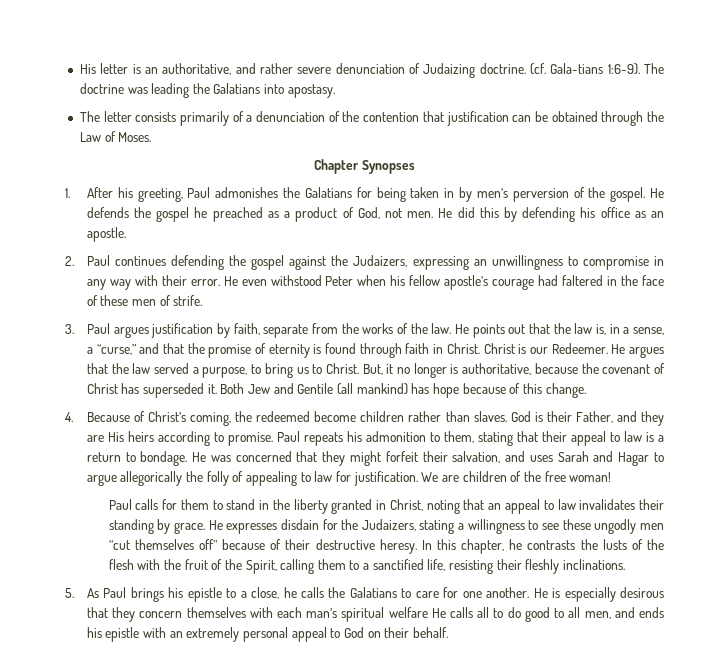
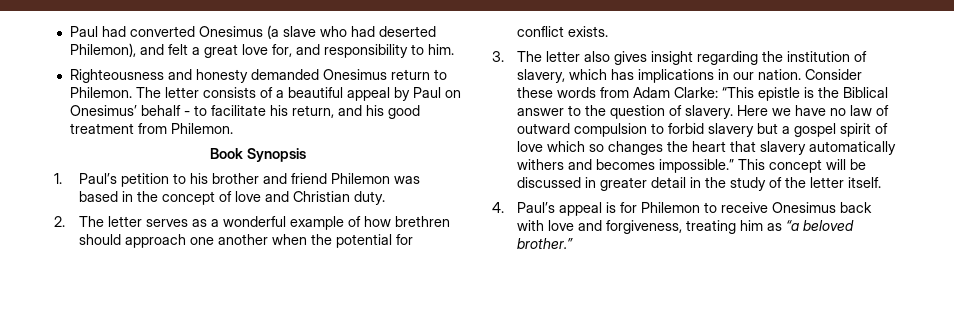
[79,63,665,78] [79,83,335,98] His letter is an authoritative, and rather severe denunciation of Judaizing doctrine. (cf. Gala-tians 1:6-9). The doctrine was leading the Galatians into apostasy. // -> [69,25,436,39] [69,43,454,58] [69,69,447,83] [69,87,132,98] Paul had converted Onesimus (a slave who had deserted Philemon), and felt a great love for, and responsibility to him. // Righteousness and honesty demanded Onesimus return to Philemon.
[179,111,229,126] primarily -> (256, 92) none
[256,111,664,126] [79,131,152,142] [314,159,415,174] [65,187,664,202] [86,207,664,222] [86,227,126,242] [65,255,664,270] [86,275,664,290] [86,295,203,306] [65,323,664,338] [86,343,664,358] [86,363,665,378] [86,383,586,398] [65,411,664,426] [86,431,664,446] [86,451,664,466] [86,471,612,486] [108,499,665,514] [108,519,665,534] [108,539,665,554] [108,559,625,574] [65,587,664,602] [86,607,664,622] [86,627,448,642] denunciation of the contention that justification can be obtained through the Law of Moses. // Chapter Synopses // 1. After his greeting, Paul admonishes the Galatians for being taken in by men’s perversion of the gospel. He defends the gospel he preached as a product of God, not men. He did this by defending his office as an apostle. // 2. Paul continues defending the gospel against the Judaizers, expressing an unwillingness to compromise in any way with their error. He even withstood Peter when his fellow apostle’s courage had faltered in the face of these men of strife. // 3. Paul argues justification by faith, separate from the works of the law. He points out that the law is, in a sense, a “curse,” and that the promise of eternity is found through faith in Christ. Christ is our Redeemer. He argues that the law served a purpose, to bring us to Christ. But, it no longer is authoritative, because the covenant of Christ has superseded it. Both Jew and Gentile (all mankind) has hope because of this change. // 4. Because of Christ’s coming, the redeemed become children rather than slaves. God is their Father, and they are His heirs according to promise. Paul repeats his admonition to them, stating that their appeal to law is a return to bondage. He was concerned that they might forfeit their salvation, and uses Sarah and Hagar to argue allegorically the folly of appealing to law for justification. We are children of the free woman! // Paul calls for them to stand in the liberty granted in Christ, noting that an appeal to law invalidates their standing by grace. He expresses disdain for the Judaizers, stating a willingness to see these ungodly men “cut themselves off” because of their destructive heresy. In this chapter, he contrasts the lusts of the flesh with the fruit of the Spirit, calling them to a sanctified life, resisting their fleshly inclinations. // 5. As Paul brings his epistle to a close, he calls the Galatians to care for one another. He is especially desirous that they concern themselves with each man’s spiritual welfare He calls all to do good to all men, and ends his epistle with an extremely personal appeal to God on their behalf. -> [287,87,461,101] [69,105,420,119] [69,123,233,134] [210,148,306,162] [54,173,420,187] [78,191,385,205] [54,216,450,230] [78,234,413,248] [516,26,608,37] [492,51,867,65] [516,69,862,83] [516,87,888,101] [516,105,889,119] [516,123,888,137] [516,141,896,155] [516,159,866,173] [516,177,881,191] [492,202,872,216] [516,220,854,234] [516,238,573,249] beautiful appeal by Paul on Onesimus’ behalf - to facilitate his return, and his good treatment from Philemon. // Book Synopsis // 1. Paul’s petition to his brother and friend Philemon was based in the concept of love and Christian duty. // 2. The letter serves as a wonderful example of how brethren should approach one another when the potential for conflict exists. // 3. The letter also gives insight regarding the institution of slavery, which has implications in our nation. Consider these words from Adam Clarke: “This epistle is the Biblical answer to the question of slavery. Here we have no law of outward compulsion to forbid slavery but a gospel spirit of love which so changes the heart that slavery automatically withers and becomes impossible.” This concept will be discussed in greater detail in the study of the letter itself. // 4. Paul’s appeal is for Philemon to receive Onesimus back with love and forgiveness, treating him as “a beloved brother.”

